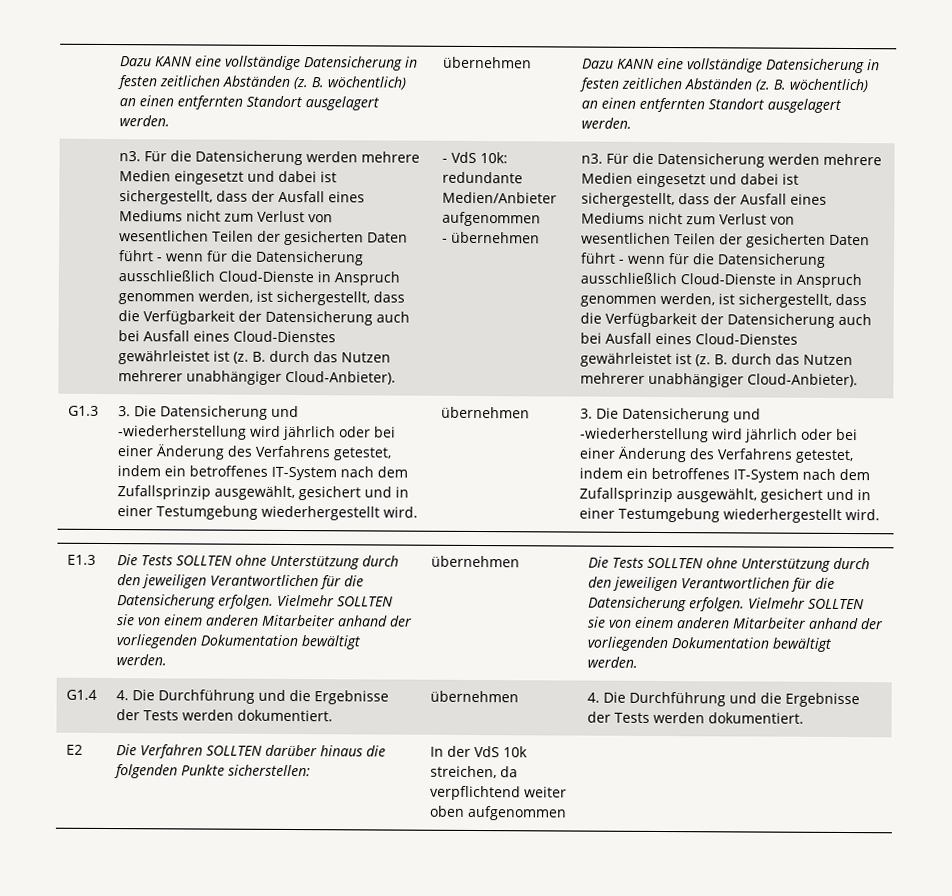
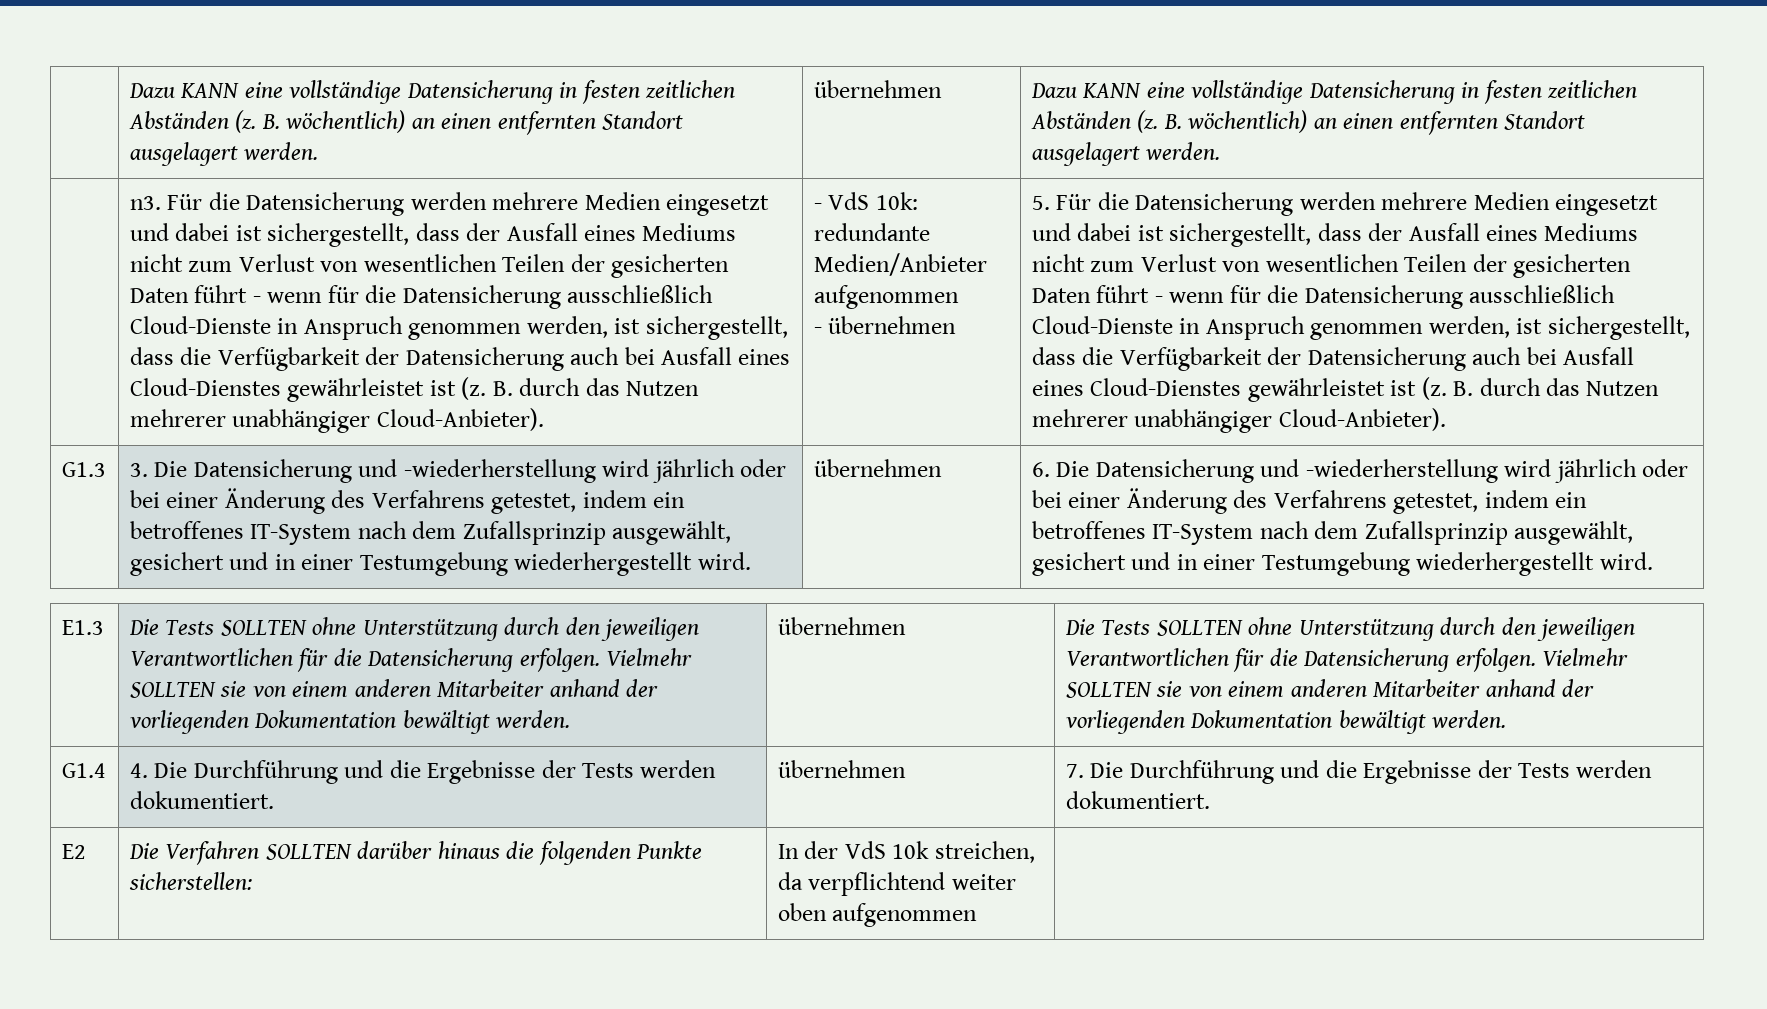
[580,153,603,164] n3. -> [1031,196,1050,210] 5.
[579,408,593,419] 3. -> [1031,462,1050,477] 6.
[586,692,600,703] 4. -> [1065,764,1084,778] 7.

